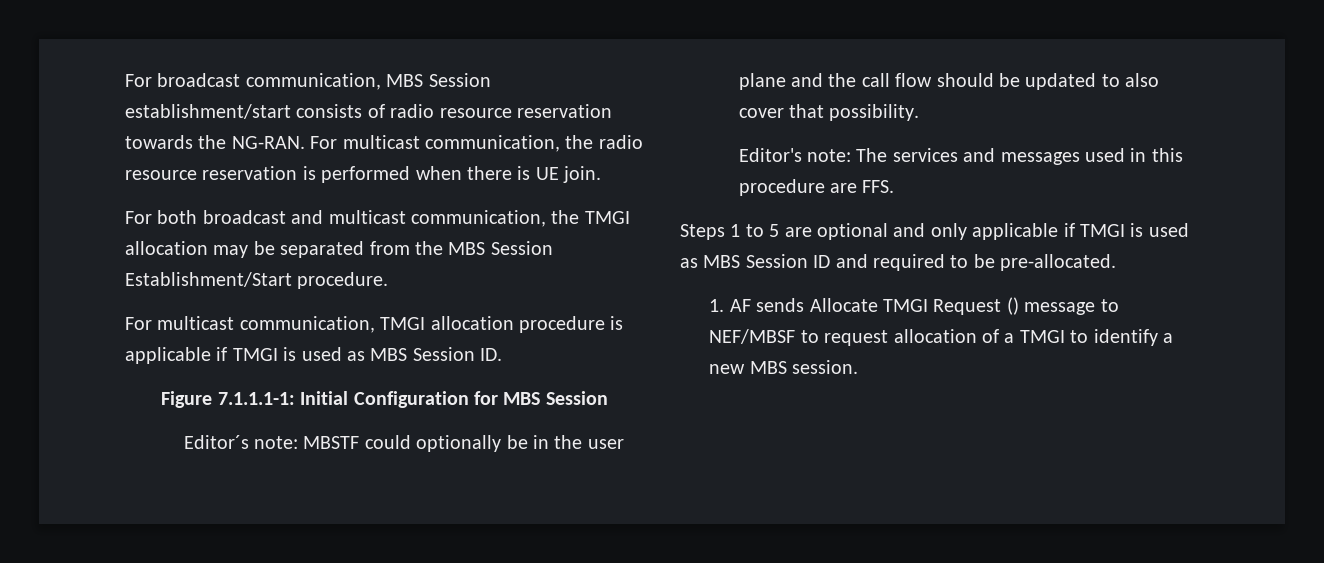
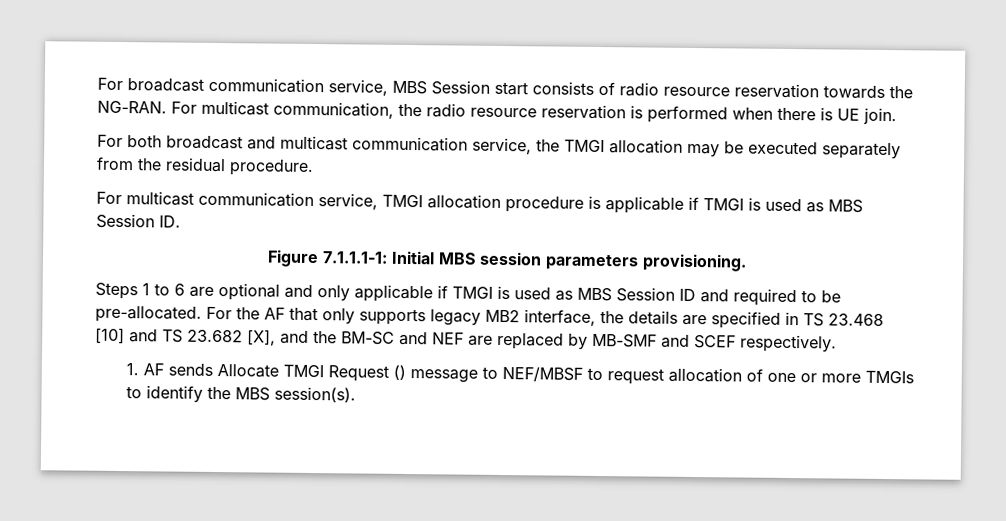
[245,73,491,90] [125,104,291,119] communication, MBS Session establishment/start -> [208,77,528,96] communication service, MBS Session start
[411,210,546,227] communication, -> [352,136,532,155] communication service,
[280,241,553,258] [125,272,292,287] separated from the MBS Session Establishment/Start -> [748,141,901,160] [96,156,226,173] executed separately from the residual
[239,316,375,333] communication, -> [198,191,378,210] communication service,
[353,391,608,408] [183,435,624,452] [738,73,1160,90] [738,104,920,121] [738,148,1183,165] [738,179,895,196] Configuration for MBS Session // Editor´s note: MBSTF could optionally be in the user plane and the call flow should be updated to also cover that possibility. // Editor's note: The services and messages used in this procedure are FFS. -> [437,251,747,272] MBS session parameters provisioning.
[769,224,780,237] 5 -> [174,283,185,296] 6
(1117, 262) none -> [206,306,884,329] [95,327,837,353] For the AF that only supports legacy MB2 interface, the details are specified in TS 23.468 [10] and TS 23.682 [X], and the BM-SC and NEF are replaced by MB-SMF and SCEF respectively.
[1004,329,1173,346] [709,360,859,374] a TMGI to identify a new MBS session. -> [766,370,914,384] [125,385,356,403] one or more TMGIs to identify the MBS session(s).

